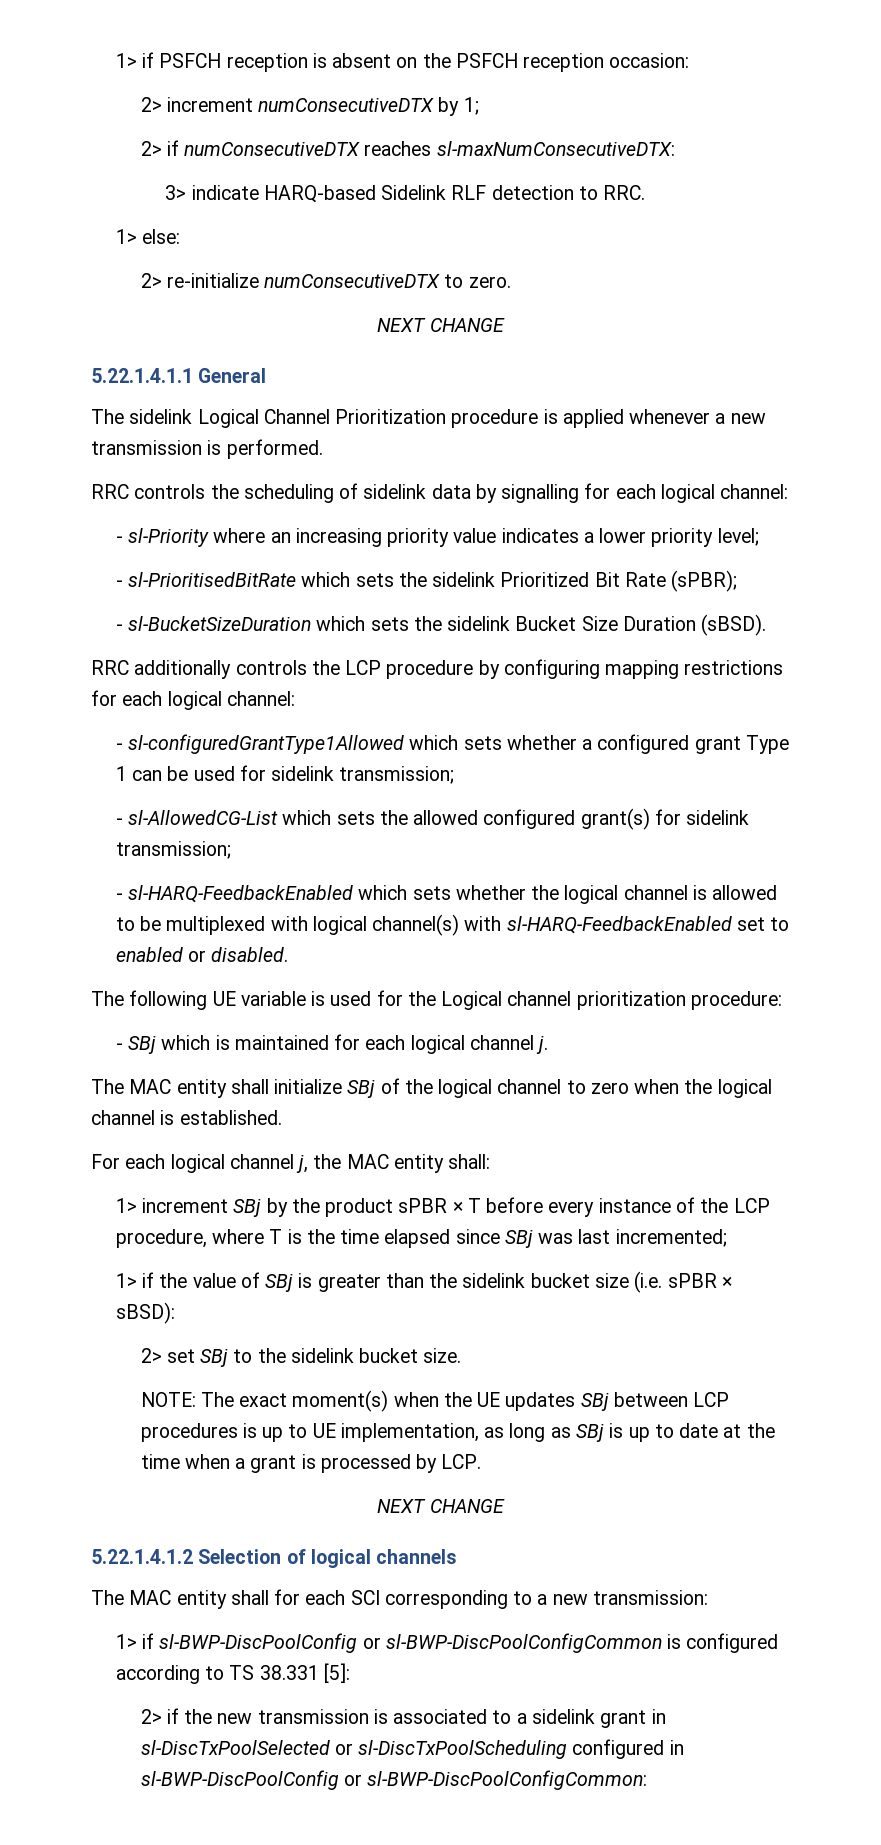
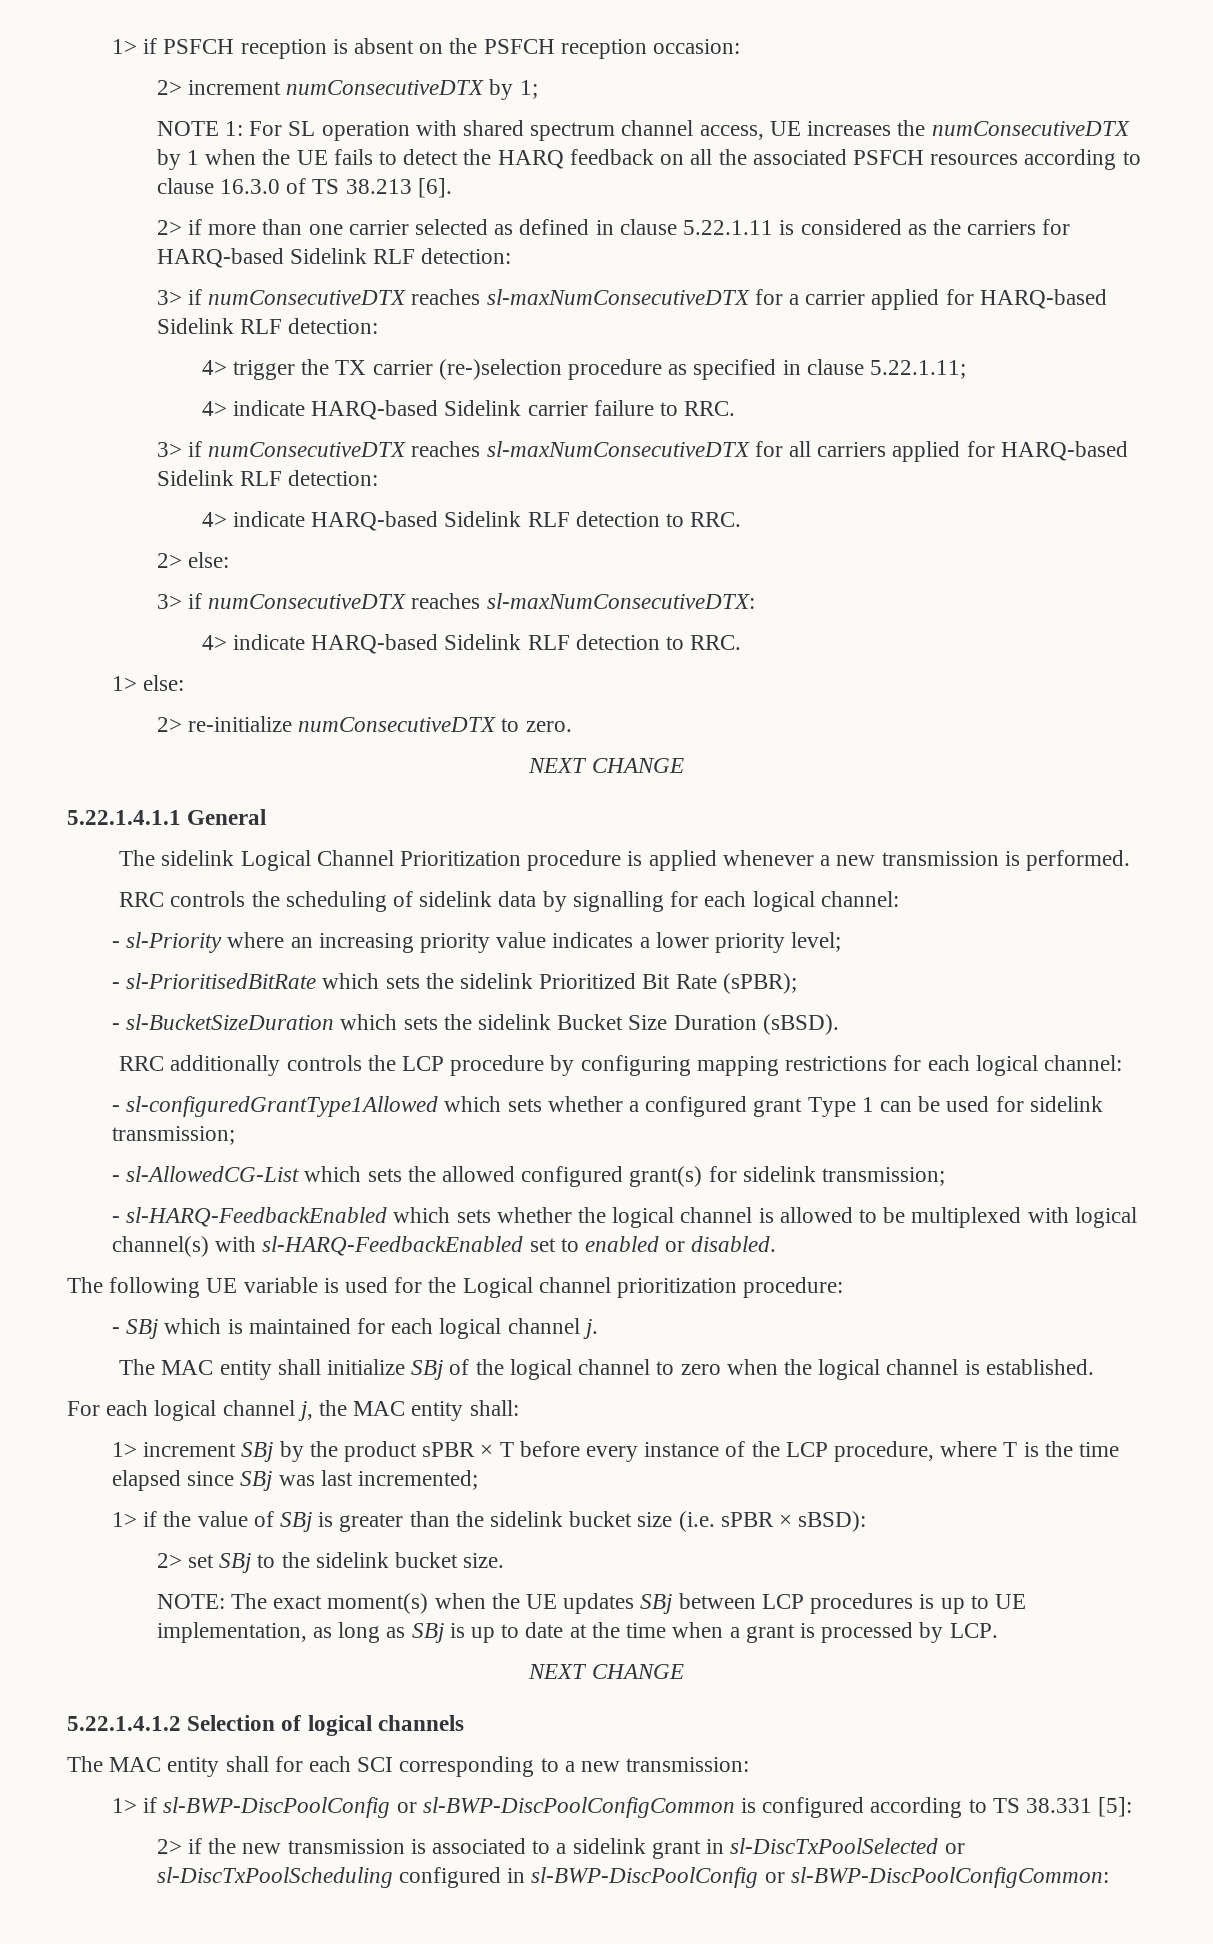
[140,141,162,156] 2> -> [156,120,1130,141] [156,149,1141,170] [156,178,452,198] [156,219,1071,235] [156,248,512,268] [156,289,1107,310] [156,318,379,334] [201,359,966,380] [201,400,736,420] [156,441,1128,462] [156,470,379,486] [201,511,742,531] [156,552,229,568] [156,594,182,609] NOTE 1: For SL operation with shared spectrum channel access, UE increases the numConsecutiveDTX by 1 when the UE fails to detect the HARQ feedback on all the associated PSFCH resources according to clause 16.3.0 of TS 38.213 [6]. // 2> if more than one carrier selected as defined in clause 5.22.1.11 is considered as the carriers for HARQ-based Sidelink RLF detection: // 3> if numConsecutiveDTX reaches sl-maxNumConsecutiveDTX for a carrier applied for HARQ-based Sidelink RLF detection: // 4> trigger the TX carrier (re-)selection procedure as specified in clause 5.22.1.11; // 4> indicate HARQ-based Sidelink carrier failure to RRC. // 3> if numConsecutiveDTX reaches sl-maxNumConsecutiveDTX for all carriers applied for HARQ-based Sidelink RLF detection: // 4> indicate HARQ-based Sidelink RLF detection to RRC. // 2> else: // 3>
[165,185,187,200] 3> -> [201,635,227,650] 4>

